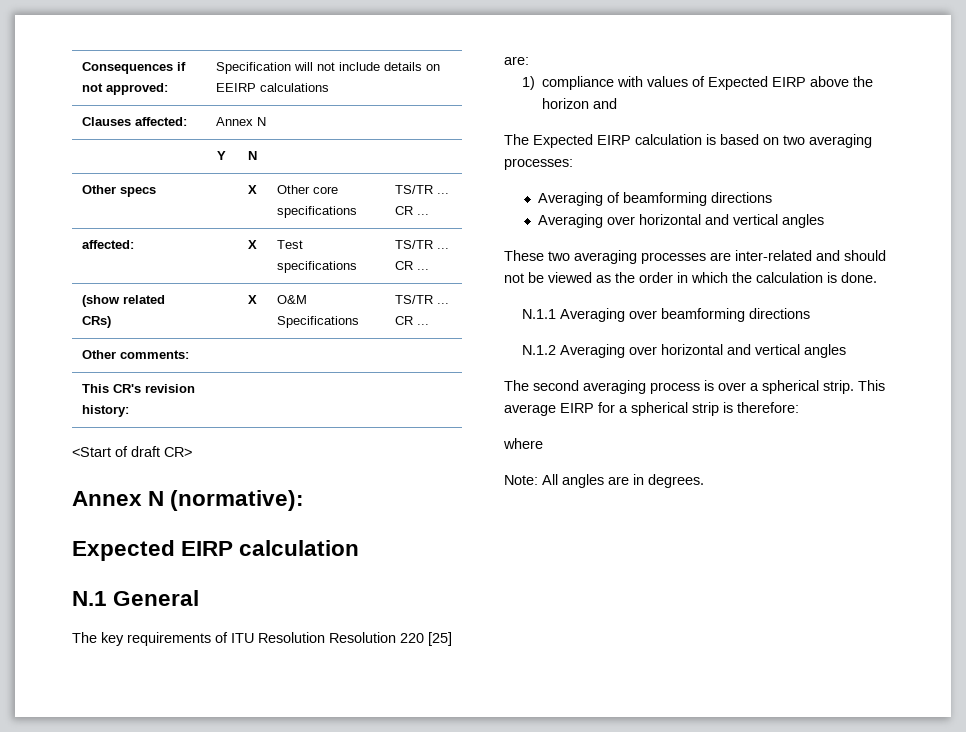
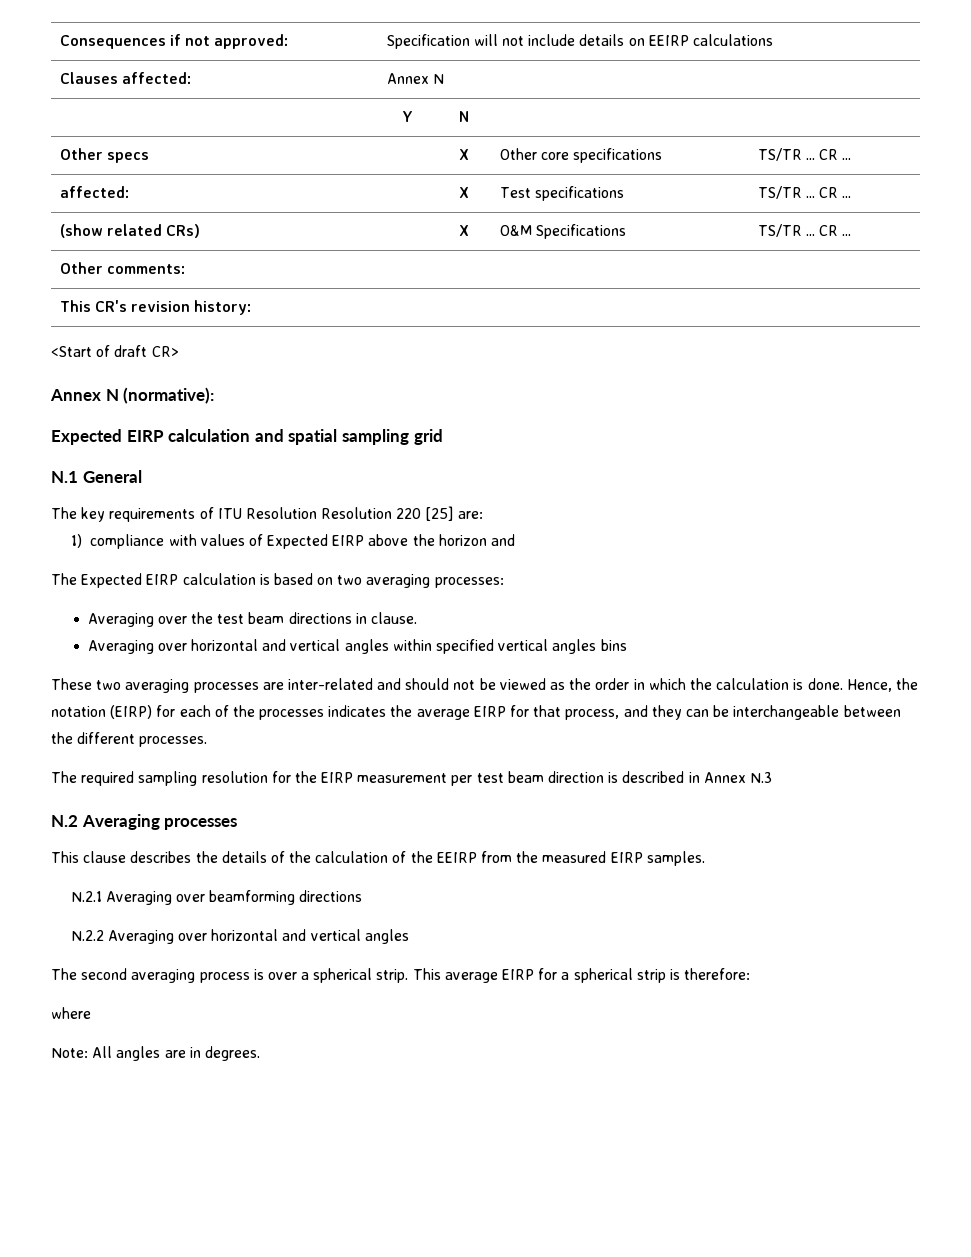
(360, 548) none -> [254,429,443,445] and spatial sampling grid
[606,192,772,206] [537,214,824,228] of beamforming directions // Averaging over horizontal and vertical angles -> [157,612,418,624] [87,639,627,654] over the test beam directions in clause. // Averaging over horizontal and vertical angles within specified vertical angles bins
[521,309,556,319] // N.1.1 -> [846,678,918,692] [51,705,901,720] [51,732,208,747] [51,771,772,786] [51,814,238,830] [51,851,705,866] [70,891,102,902] Hence, the notation (EIRP) for each of the processes indicates the average EIRP for that process, and they can be interchangeable between the different processes. // The required sampling resolution for the EIRP measurement per test beam direction is described in Annex N.3 // N.2 Averaging processes // This clause describes the details of the calculation of the EEIRP from the measured EIRP samples. // N.2.1
[521,345,556,355] N.1.2 -> [70,930,104,941] N.2.2

